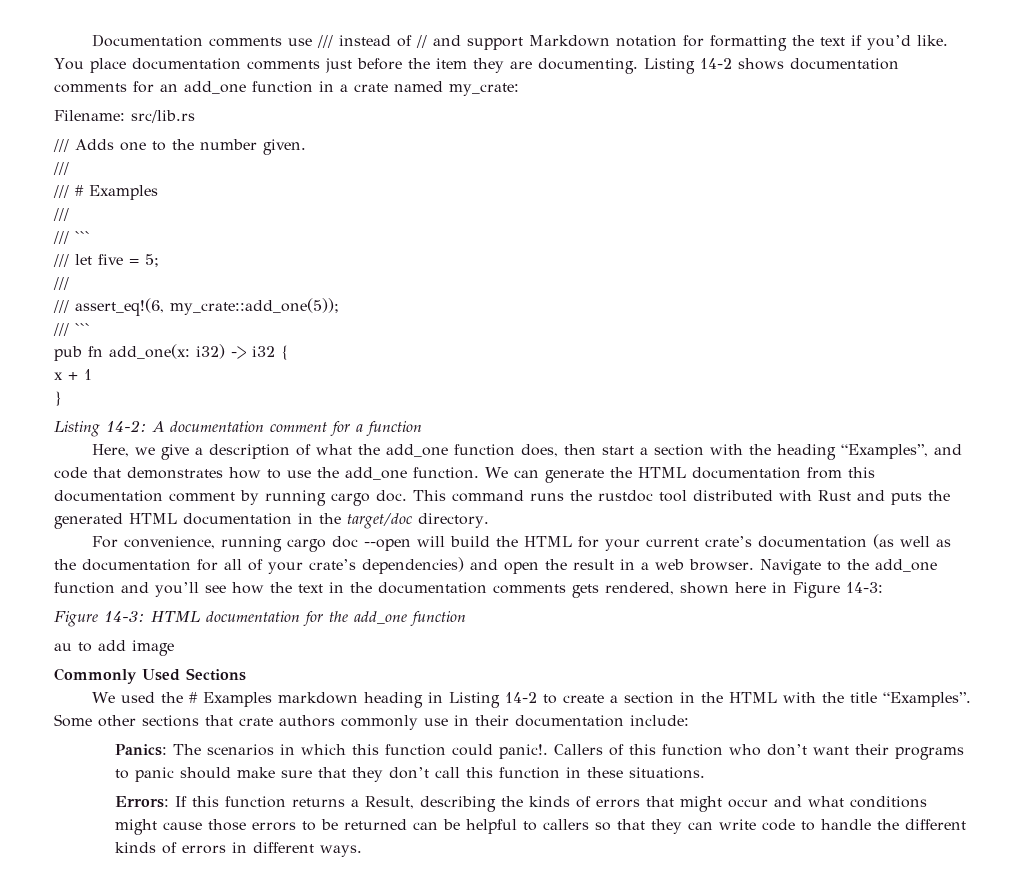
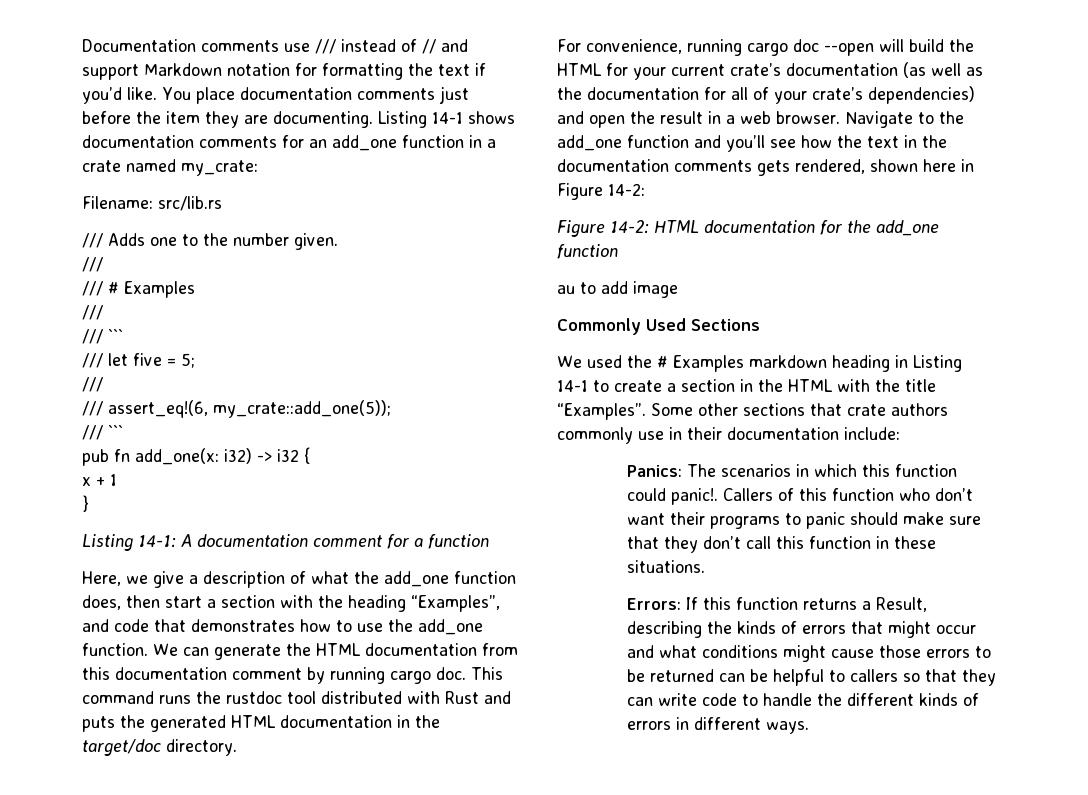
[699,58,732,69] 14-2 -> [432,112,463,124] 14-1
[106,420,147,432] 14-2: -> [138,535,176,548] 14-1:
[846,582,883,593] [54,611,145,627] 14-3: // Figure 14-3: -> [608,183,645,196] [557,220,649,237] 14-2: // Figure 14-2:
[505,692,538,703] 14-2 -> [557,380,588,392] 14-1

